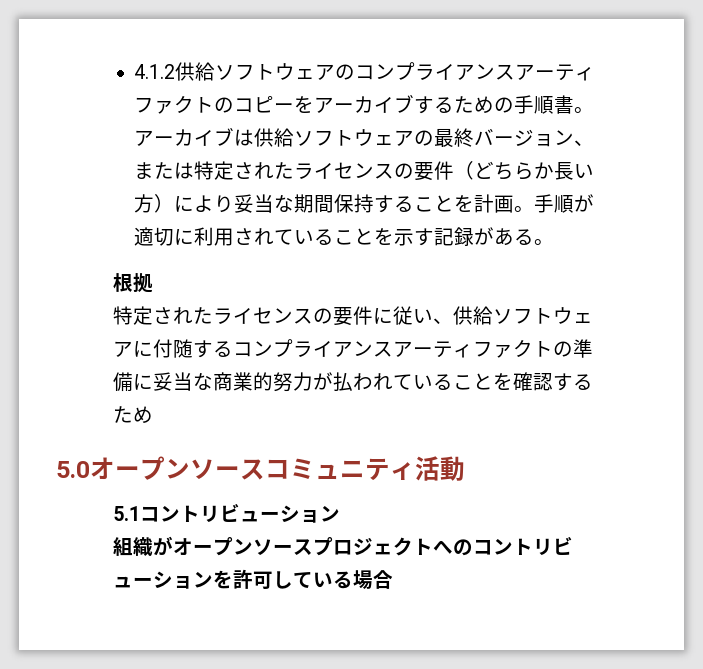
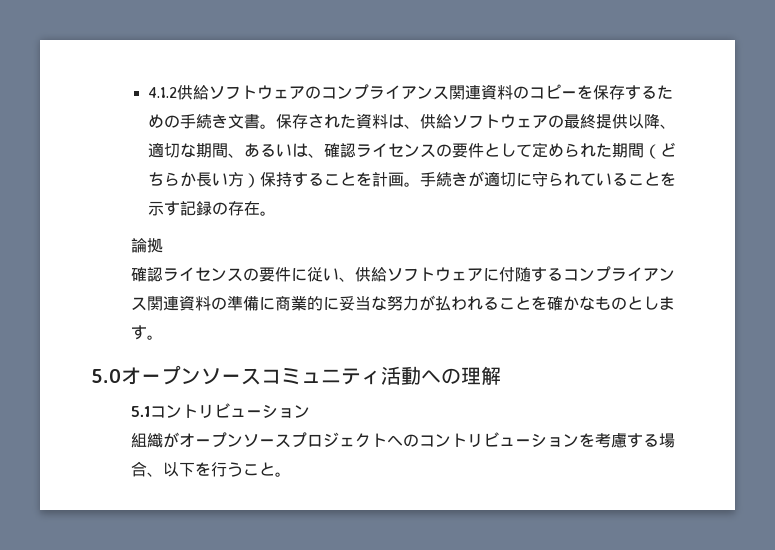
[515,64,596,81] [134,94,595,114] [134,127,255,146] アーティファクトのコピーをアーカイブするための手順書。アーカイブは -> [449,84,674,100] [148,113,421,129] 関連資料のコピーを保存するための手続き文書。保存された資料は、
[474,128,595,147] [134,161,455,181] バージョン、または特定されたライセンスの要件 -> [596,114,677,129] [148,142,645,158] 提供以降、適切な期間、あるいは、確認ライセンスの要件として定められた期間
[174,194,335,213] により妥当な期間 -> (261, 180) none
[554,195,575,213] 順 -> [436,172,469,187] 続き
[194,227,255,246] 利用さ -> [532,171,565,187] 守ら
[474,227,555,246] [112,273,133,292] がある。 // 根 -> [212,201,277,216] [130,238,147,253] の存在。 // 論
[112,306,213,325] 特定された -> [130,267,163,282] 確認
[392,339,593,358] [112,372,273,392] アーティファクトの準備に妥当な商業的 -> [146,295,387,311] 関連資料の準備に商業的に妥当な
[392,374,433,390] てい -> (483, 303) none
[532,373,593,391] [112,406,153,424] 認するため -> [562,296,675,311] [130,325,163,340] かなものとします。
(465, 468) none -> [421,366,501,385] への理解
[232,569,393,589] 許可している場合 -> [594,433,675,448] [130,461,291,477] 考慮する場合、以下を行うこと。

